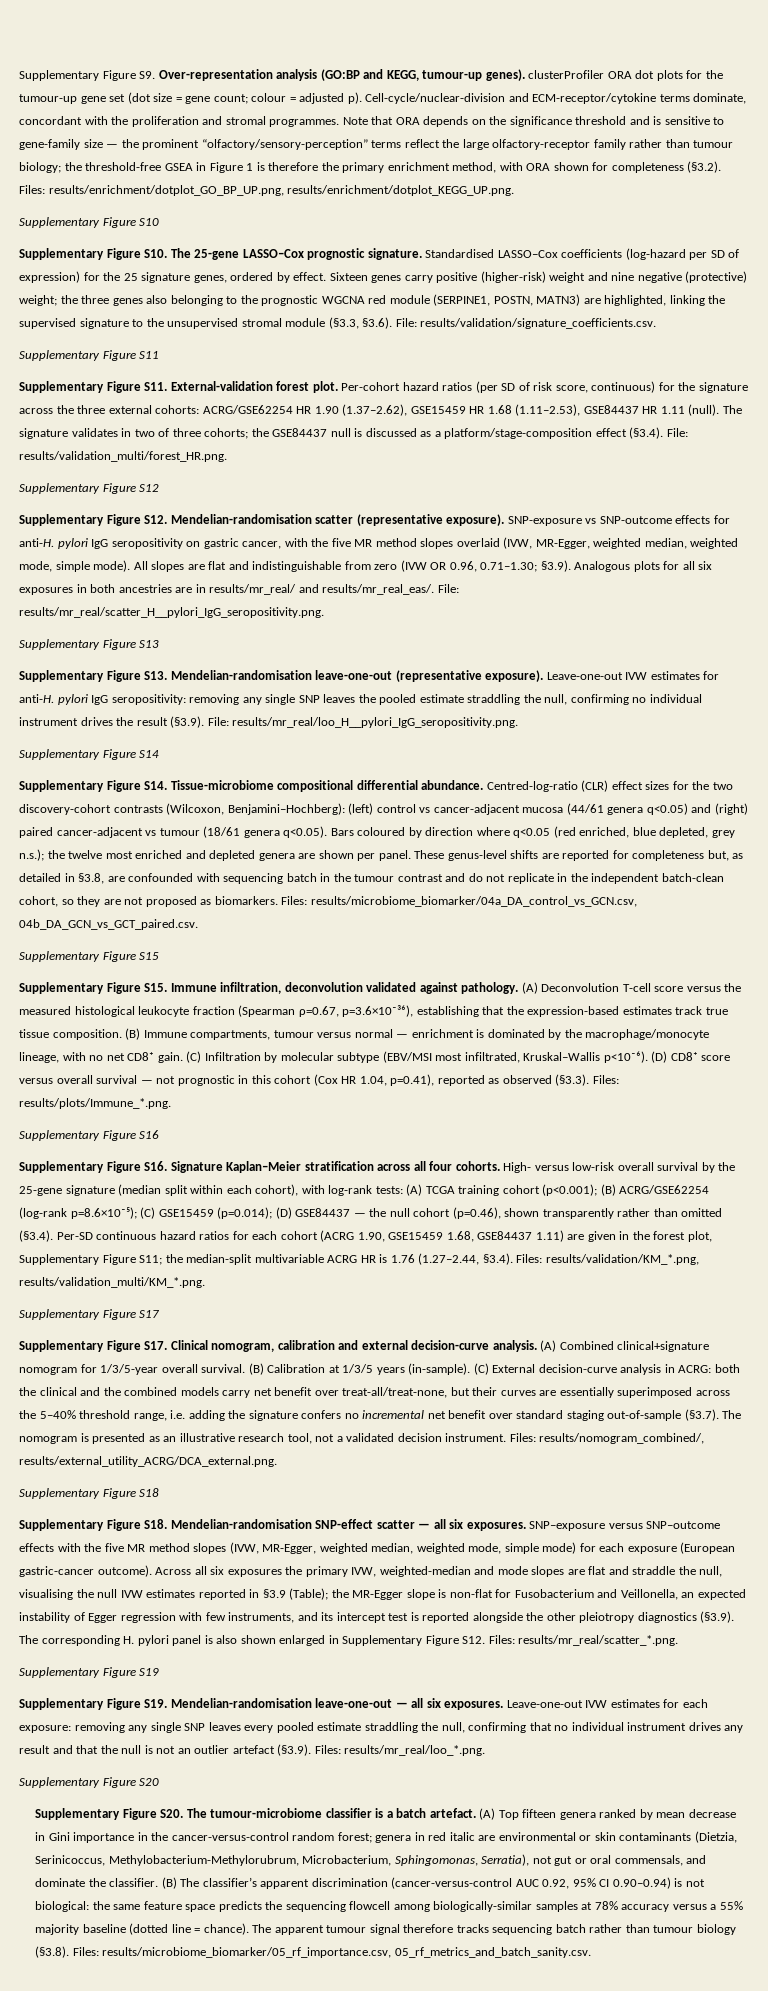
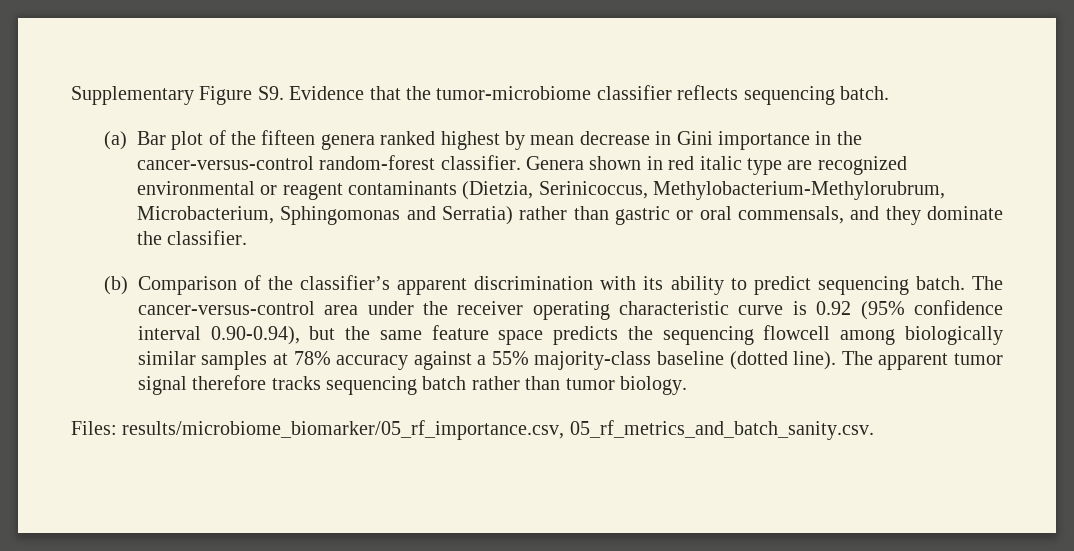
[158,69,723,81] [19,92,747,104] [19,116,725,127] [19,139,734,150] [19,161,722,173] [19,185,515,196] [19,217,160,228] [19,248,740,260] [19,271,748,283] [19,294,726,306] [19,317,657,329] [19,350,160,361] [19,381,748,393] [19,404,742,416] [19,427,688,439] [19,451,227,462] [19,483,160,494] [19,514,730,526] [19,537,739,549] [19,560,713,572] [19,584,459,595] [19,607,324,618] [19,639,160,650] [19,670,720,682] [19,694,702,705] [19,716,519,728] [19,749,160,760] [19,780,733,792] [19,803,748,815] [19,826,735,838] [19,849,744,861] [19,873,724,884] [19,896,637,907] [19,919,198,930] [19,951,160,962] [19,982,742,994] [19,1005,728,1017] [19,1028,710,1040] [19,1051,731,1063] [19,1074,619,1086] [19,1098,171,1109] [19,1130,160,1141] [19,1161,736,1173] [19,1184,710,1196] [19,1207,723,1219] [19,1230,712,1242] [19,1253,699,1265] [19,1277,205,1288] [19,1309,160,1320] [19,1340,710,1352] [19,1363,740,1375] [19,1387,730,1398] [19,1409,742,1421] [19,1433,705,1444] [19,1456,277,1467] [19,1488,160,1499] [19,1519,721,1531] [19,1542,736,1554] [19,1565,723,1577] [19,1588,746,1600] [19,1611,735,1623] [19,1635,679,1646] [19,1667,160,1678] [19,1698,708,1710] [19,1722,744,1733] [19,1744,486,1756] [19,1777,160,1788] [35,1808,519,1820] Over-representation analysis (GO:BP and KEGG, tumour-up genes). clusterProfiler ORA dot plots for the tumour-up gene set (dot size = gene count; colour = adjusted p). Cell-cycle/nuclear-division and ECM-receptor/cytokine terms dominate, concordant with the proliferation and stromal programmes. Note that ORA depends on the significance threshold and is sensitive to gene-family size — the prominent “olfactory/sensory-perception” terms reflect the large olfactory-receptor family rather than tumour biology; the threshold-free GSEA in Figure 1 is therefore the primary enrichment method, with ORA shown for completeness (§3.2). Files: results/enrichment/dotplot_GO_BP_UP.png, results/enrichment/dotplot_KEGG_UP.png. // Supplementary Figure S10 // Supplementary Figure S10. The 25-gene LASSO–Cox prognostic signature. Standardised LASSO–Cox coefficients (log-hazard per SD of expression) for the 25 signature genes, ordered by effect. Sixteen genes carry positive (higher-risk) weight and nine negative (protective) weight; the three genes also belonging to the prognostic WGCNA red module (SERPINE1, POSTN, MATN3) are highlighted, linking the supervised signature to the unsupervised stromal module (§3.3, §3.6). File: results/validation/signature_coefficients.csv. // Supplementary Figure S11 // Supplementary Figure S11. External-validation forest plot. Per-cohort hazard ratios (per SD of risk score, continuous) for the signature across the three external cohorts: ACRG/GSE62254 HR 1.90 (1.37–2.62), GSE15459 HR 1.68 (1.11–2.53), GSE84437 HR 1.11 (null). The signature validates in two of three cohorts; the GSE84437 null is discussed as a platform/stage-composition effect (§3.4). File: results/validation_multi/forest_HR.png. // Supplementary Figure S12 // Supplementary Figure S12. Mendelian-randomisation scatter (representative exposure). SNP-exposure vs SNP-outcome effects for anti-H. pylori IgG seropositivity on gastric cancer, with the five MR method slopes overlaid (IVW, MR-Egger, weighted median, weighted mode, simple mode). All slopes are flat and indistinguishable from zero (IVW OR 0.96, 0.71–1.30; §3.9). Analogous plots for all six exposures in both ancestries are in results/mr_real/ and results/mr_real_eas/. File: results/mr_real/scatter_H__pylori_IgG_seropositivity.png. // Supplementary Figure S13 // Supplementary Figure S13. Mendelian-randomisation leave-one-out (representative exposure). Leave-one-out IVW estimates for anti-H. pylori IgG seropositivity: removing any single SNP leaves the pooled estimate straddling the null, confirming no individual instrument drives the result (§3.9). File: results/mr_real/loo_H__pylori_IgG_seropositivity.png. // Supplementary Figure S14 // Supplementary Figure S14. Tissue-microbiome compositional differential abundance. Centred-log-ratio (CLR) effect sizes for the two discovery-cohort contrasts (Wilcoxon, Benjamini–Hochberg): (left) control vs cancer-adjacent mucosa (44/61 genera q<0.05) and (right) paired cancer-adjacent vs tumour (18/61 genera q<0.05). Bars coloured by direction where q<0.05 (red enriched, blue depleted, grey n.s.); the twelve most enriched and depleted genera are shown per panel. These genus-level shifts are reported for completeness but, as detailed in §3.8, are confounded with sequencing batch in the tumour contrast and do not replicate in the independent batch-clean cohort, so they are not proposed as biomarkers. Files: results/microbiome_biomarker/04a_DA_control_vs_GCN.csv, 04b_DA_GCN_vs_GCT_paired.csv. // Supplementary Figure S15 // Supplementary Figure S15. Immune infiltration, deconvolution validated against pathology. (A) Deconvolution T-cell score versus the measured histological leukocyte fraction (Spearman ρ=0.67, p=3.6×10⁻³⁶), establishing that the expression-based estimates track true tissue composition. (B) Immune compartments, tumour versus normal — enrichment is dominated by the macrophage/monocyte lineage, with no net CD8⁺ gain. (C) Infiltration by molecular subtype (EBV/MSI most infiltrated, Kruskal–Wallis p<10⁻⁶). (D) CD8⁺ score versus overall survival — not prognostic in this cohort (Cox HR 1.04, p=0.41), reported as observed (§3.3). Files: results/plots/Immune_*.png. // Supplementary Figure S16 // Supplementary Figure S16. Signature Kaplan–Meier stratification across all four cohorts. High- versus low-risk overall survival by the 25-gene signature (median split within each cohort), with log-rank tests: (A) TCGA training cohort (p<0.001); (B) ACRG/GSE62254 (log-rank p=8.6×10⁻⁵); (C) GSE15459 (p=0.014); (D) GSE84437 — the null cohort (p=0.46), shown transparently rather than omitted (§3.4). Per-SD continuous hazard ratios for each cohort (ACRG 1.90, GSE15459 1.68, GSE84437 1.11) are given in the forest plot, Supplementary Figure S11; the median-split multivariable ACRG HR is 1.76 (1.27–2.44, §3.4). Files: results/validation/KM_*.png, results/validation_multi/KM_*.png. // Supplementary Figure S17 // Supplementary Figure S17. Clinical nomogram, calibration and external decision-curve analysis. (A) Combined clinical+signature nomogram for 1/3/5-year overall survival. (B) Calibration at 1/3/5 years (in-sample). (C) External decision-curve analysis in ACRG: both the clinical and the combined models carry net benefit over treat-all/treat-none, but their curves are essentially superimposed across the 5–40% threshold range, i.e. adding the signature confers no incremental net benefit over standard staging out-of-sample (§3.7). The nomogram is presented as an illustrative research tool, not a validated decision instrument. Files: results/nomogram_combined/, results/external_utility_ACRG/DCA_external.png. // Supplementary Figure S18 // Supplementary Figure S18. Mendelian-randomisation SNP-effect scatter — all six exposures. SNP–exposure versus SNP–outcome effects with the five MR method slopes (IVW, MR-Egger, weighted median, weighted mode, simple mode) for each exposure (European gastric-cancer outcome). Across all six exposures the primary IVW, weighted-median and mode slopes are flat and straddle the null, visualising the null IVW estimates reported in §3.9 (Table); the MR-Egger slope is non-flat for Fusobacterium and Veillonella, an expected instability of Egger regression with few instruments, and its intercept test is reported alongside the other pleiotropy diagnostics (§3.9). The corresponding H. pylori panel is also shown enlarged in Supplementary Figure S12. Files: results/mr_real/scatter_*.png. // Supplementary Figure S19 // Supplementary Figure S19. Mendelian-randomisation leave-one-out — all six exposures. Leave-one-out IVW estimates for each exposure: removing any single SNP leaves every pooled estimate straddling the null, confirming that no individual instrument drives any result and that the null is not an outlier artefact (§3.9). Files: results/mr_real/loo_*.png. // Supplementary Figure S20 // Supplementary Figure S20. The tumour-microbiome classifier is a batch artefact. (A) Top -> [289,85,889,105] [103,130,257,150] Evidence that the tumor-microbiome classifier reflects sequencing batch. // (a) Bar plot of the
(637, 1813) none -> [440,131,500,150] highest
[292,1832,496,1843] random forest; genera in red italic are -> [319,155,907,175] random-forest classifier. Genera shown in red italic type are recognized
[594,1832,616,1841] skin -> [282,183,343,200] reagent
[394,1854,573,1866] Sphingomonas, Serratia), not gut -> [280,206,670,225] Sphingomonas and Serratia) rather than gastric
(707, 1859) none -> [885,206,921,225] they
[161,1877,705,1889] [35,1901,90,1912] (B) The classifier’s apparent discrimination (cancer-versus-control AUC 0.92, 95% CI 0.90–0.94) is not biological: -> [103,275,1003,295] [137,300,1003,320] [137,326,336,345] // (b) Comparison of the classifier’s apparent discrimination with its ability to predict sequencing batch. The cancer-versus-control area under the receiver operating characteristic curve is 0.92 (95% confidence interval 0.90-0.94), but
[433,1901,533,1912] biologically-similar -> [904,326,1003,345] [137,351,196,365] biologically similar
[672,1904,707,1910] versus -> [413,351,472,370] against
[35,1924,80,1935] majority -> [534,351,652,370] majority-class
[171,1923,249,1935] line = chance). -> [793,351,837,370] line).
[326,1925,367,1933] tumour -> [953,353,1003,365] tumor
[653,1924,736,1935] [35,1946,70,1958] tumour biology (§3.8). -> [565,376,688,395] tumor biology. //

